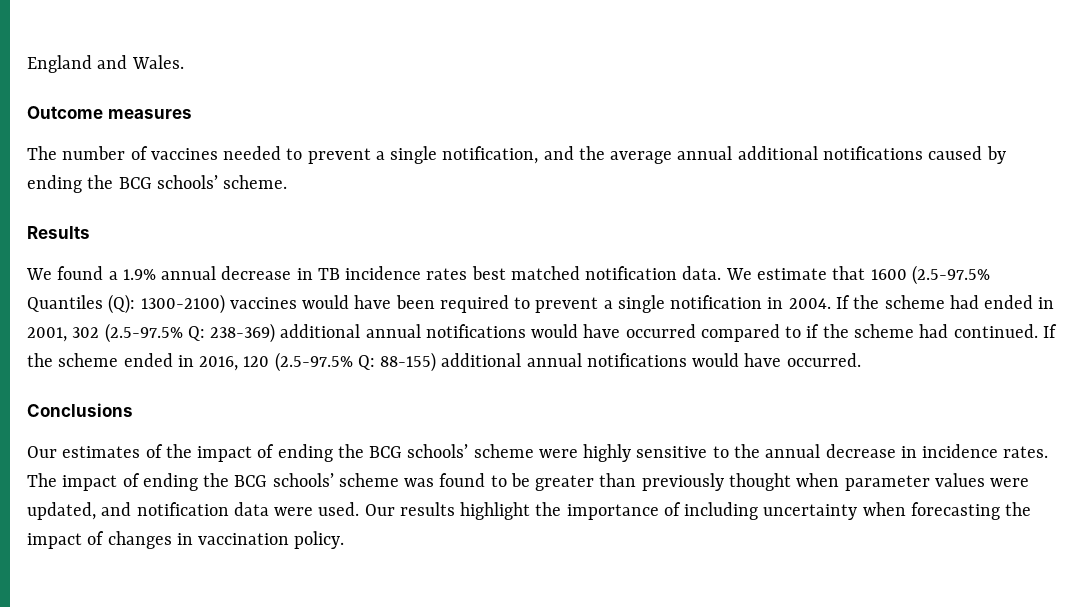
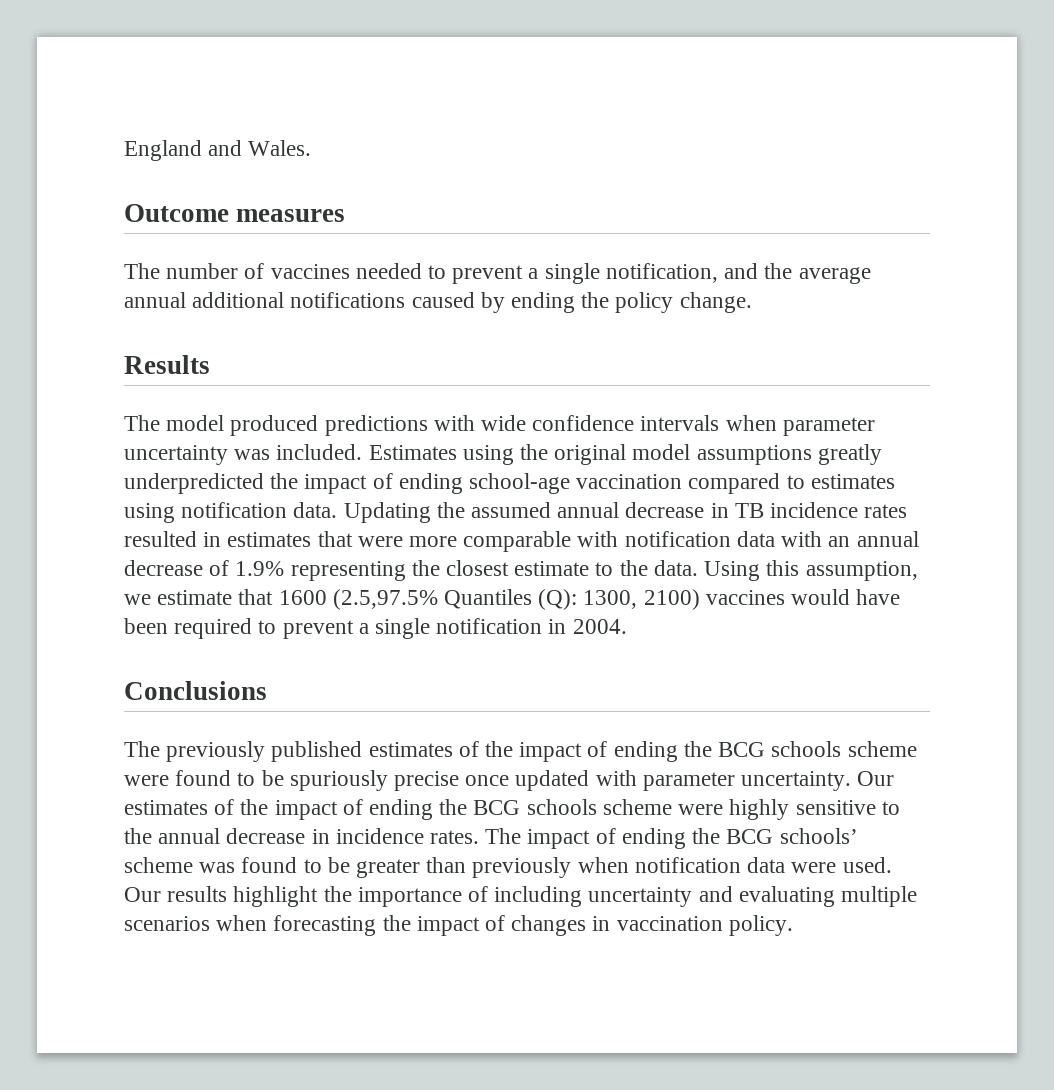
[118,175,288,189] [27,226,90,239] [26,266,156,280] BCG schools’ scheme. // Results // We found a 1.9% -> [615,292,752,313] [124,355,210,374] [124,415,875,436] [124,444,882,465] [124,473,895,494] [124,502,552,523] policy change. // Results // The model produced predictions with wide confidence intervals when parameter uncertainty was included. Estimates using the original model assumptions greatly underpredicted the impact of ending school-age vaccination compared to estimates using notification data. Updating the assumed
[471,266,752,280] best matched notification data. We -> [124,531,919,552] [124,560,918,581] [124,594,151,605] resulted in estimates that were more comparable with notification data with an annual decrease of 1.9% representing the closest estimate to the data. Using this assumption, we
[911,265,990,285] (2.5-97.5% -> [332,589,438,610] (2.5,97.5%
[140,294,225,314] 1300-2100) -> [583,589,700,610] 1300, 2100)
[835,295,1055,309] [27,323,1057,343] [27,352,861,372] [27,403,133,417] If the scheme had ended in 2001, 302 (2.5-97.5% Q: 238-369) additional annual notifications would have occurred compared to if the scheme had continued. If the scheme ended in 2016, 120 (2.5-97.5% Q: 88-155) additional annual notifications would have occurred. // Conclusions // -> [124,681,267,700] [124,741,917,762] [124,770,852,791] // Conclusions // The previously published estimates of the impact of ending the BCG schools scheme were found to be spuriously precise once updated with parameter uncertainty.
[407,444,469,458] schools’ -> [526,799,597,815] schools
[728,473,1030,491] [27,502,132,520] thought when parameter values were updated, and -> [577,857,629,873] when
(858, 512) none -> [698,886,918,907] [124,916,210,931] and evaluating multiple scenarios

